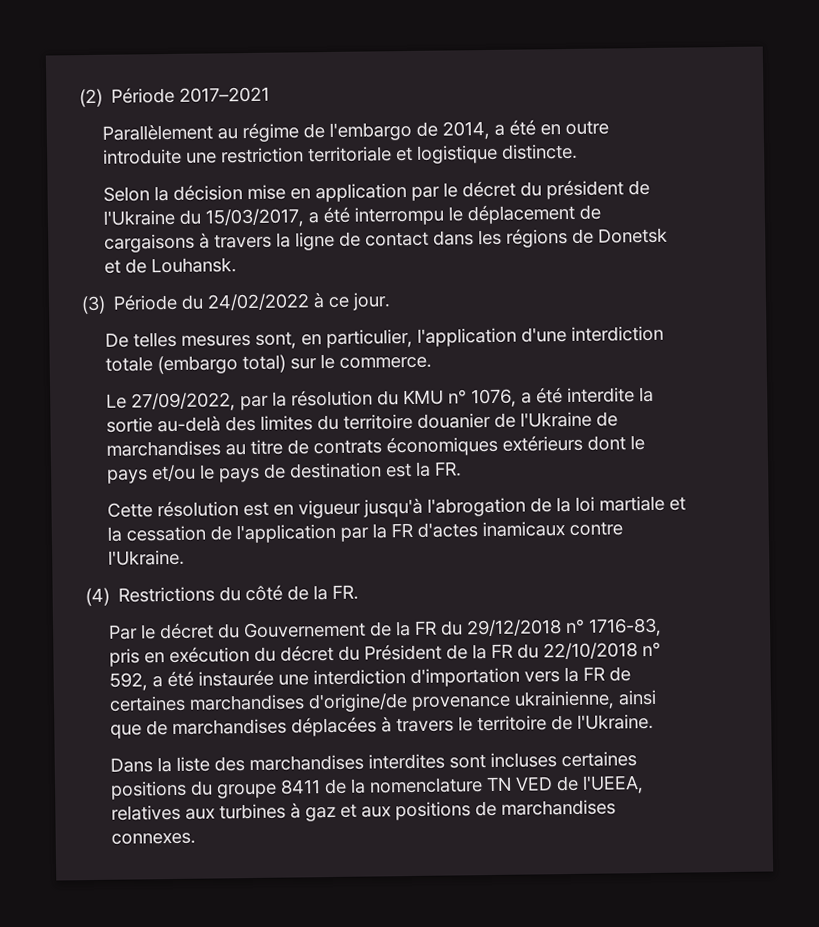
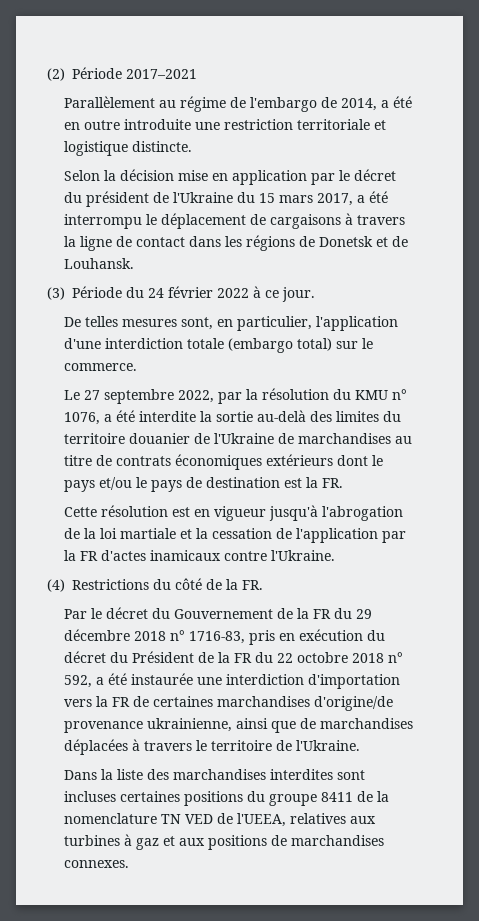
[205,208,306,228] 15/03/2017, -> [259,193,354,206] 15 mars 2017,
[207,293,311,311] 24/02/2022 -> [148,286,249,298] 24 février 2022
[131,392,237,412] 27/09/2022, -> [84,389,215,404] 27 septembre 2022,
[466,619,563,637] 29/12/2018 -> [356,609,373,619] [64,629,167,641] 29 décembre 2018
[543,642,639,660] 22/10/2018 -> [277,652,385,663] 22 octobre 2018

